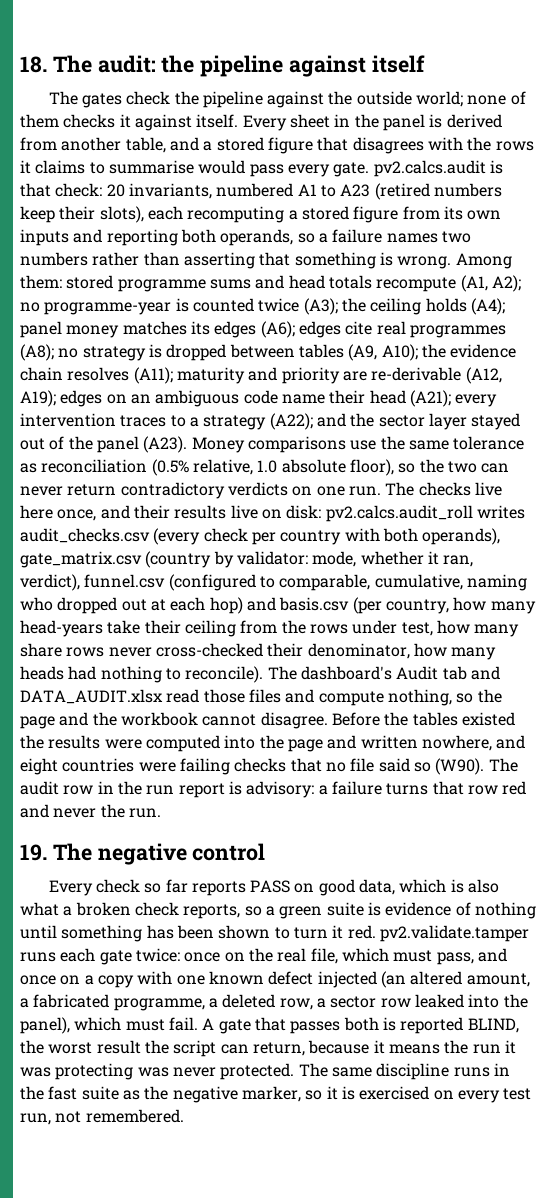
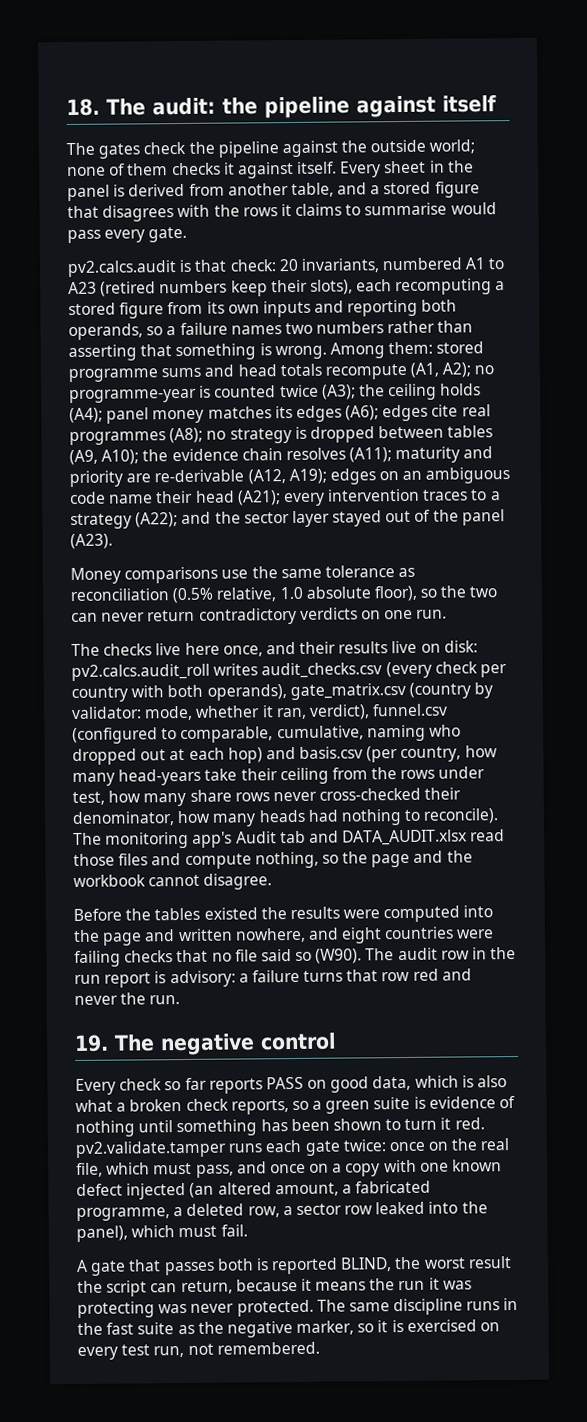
(370, 169) none -> (188, 234) //
(188, 444) none -> (113, 541) //
(381, 491) none -> (448, 614) //
[300,666,392,680] dashboard's -> [105,831,233,849] monitoring app's
(328, 720) none -> (273, 881) //
(198, 1024) none -> (248, 1230) //

